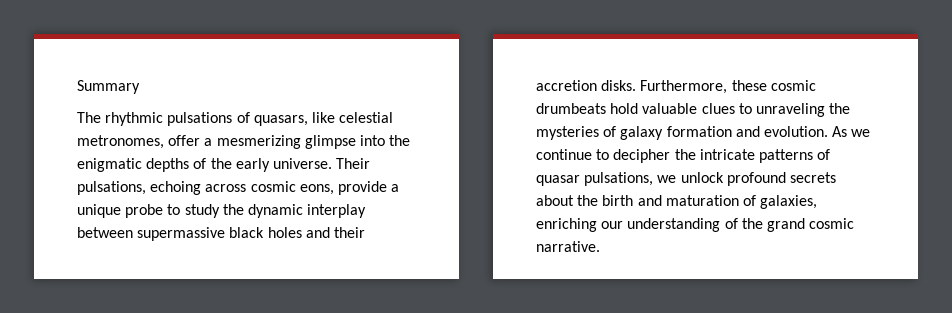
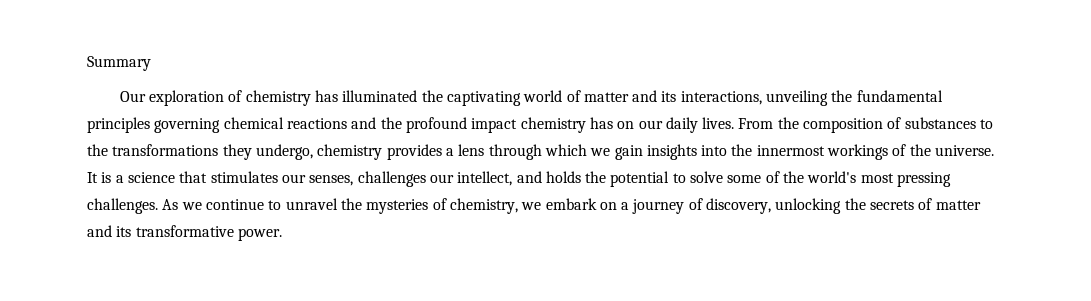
[77,112,394,126] [77,135,411,149] [77,158,371,172] [77,181,400,195] [77,204,367,218] [77,227,365,241] [536,80,816,94] [536,103,851,117] [536,126,871,140] [536,149,831,163] [536,172,836,186] [536,195,818,209] [536,218,855,232] [536,241,600,252] The rhythmic pulsations of quasars, like celestial metronomes, offer a mesmerizing glimpse into the enigmatic depths of the early universe. Their pulsations, echoing across cosmic eons, provide a unique probe to study the dynamic interplay between supermassive black holes and their accretion disks. Furthermore, these cosmic drumbeats hold valuable clues to unraveling the mysteries of galaxy formation and evolution. As we continue to decipher the intricate patterns of quasar pulsations, we unlock profound secrets about the birth and maturation of galaxies, enriching our understanding of the grand cosmic narrative. -> [119,90,943,106] [87,117,994,133] [87,144,995,160] [87,171,952,187] [87,198,981,214] [87,225,282,241] Our exploration of chemistry has illuminated the captivating world of matter and its interactions, unveiling the fundamental principles governing chemical reactions and the profound impact chemistry has on our daily lives. From the composition of substances to the transformations they undergo, chemistry provides a lens through which we gain insights into the innermost workings of the universe. It is a science that stimulates our senses, challenges our intellect, and holds the potential to solve some of the world's most pressing challenges. As we continue to unravel the mysteries of chemistry, we embark on a journey of discovery, unlocking the secrets of matter and its transformative power.

